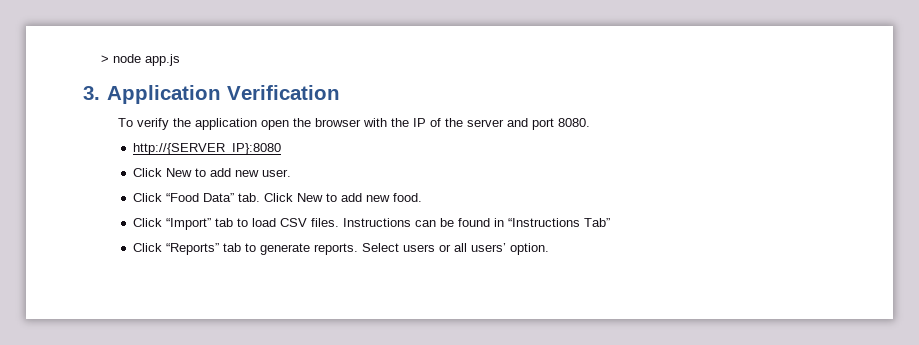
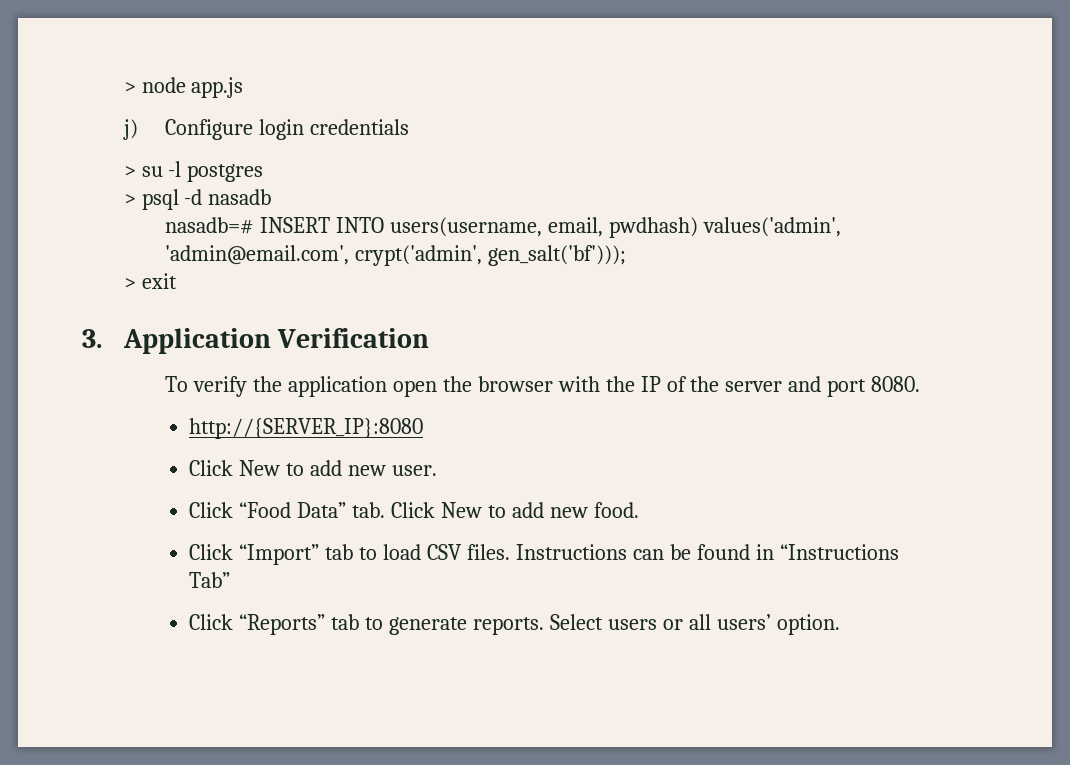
(180, 60) none -> [122,119,410,140] [123,161,264,182] [123,189,272,210] [165,217,841,238] [165,245,627,266] [123,273,177,289] // j) Configure login credentials // > su -l postgres // > psql -d nasadb // nasadb=# INSERT INTO users(username, email, pwdhash) values('admin', 'admin@email.com', crypt('admin', gen_salt('bf'))); // > exit

